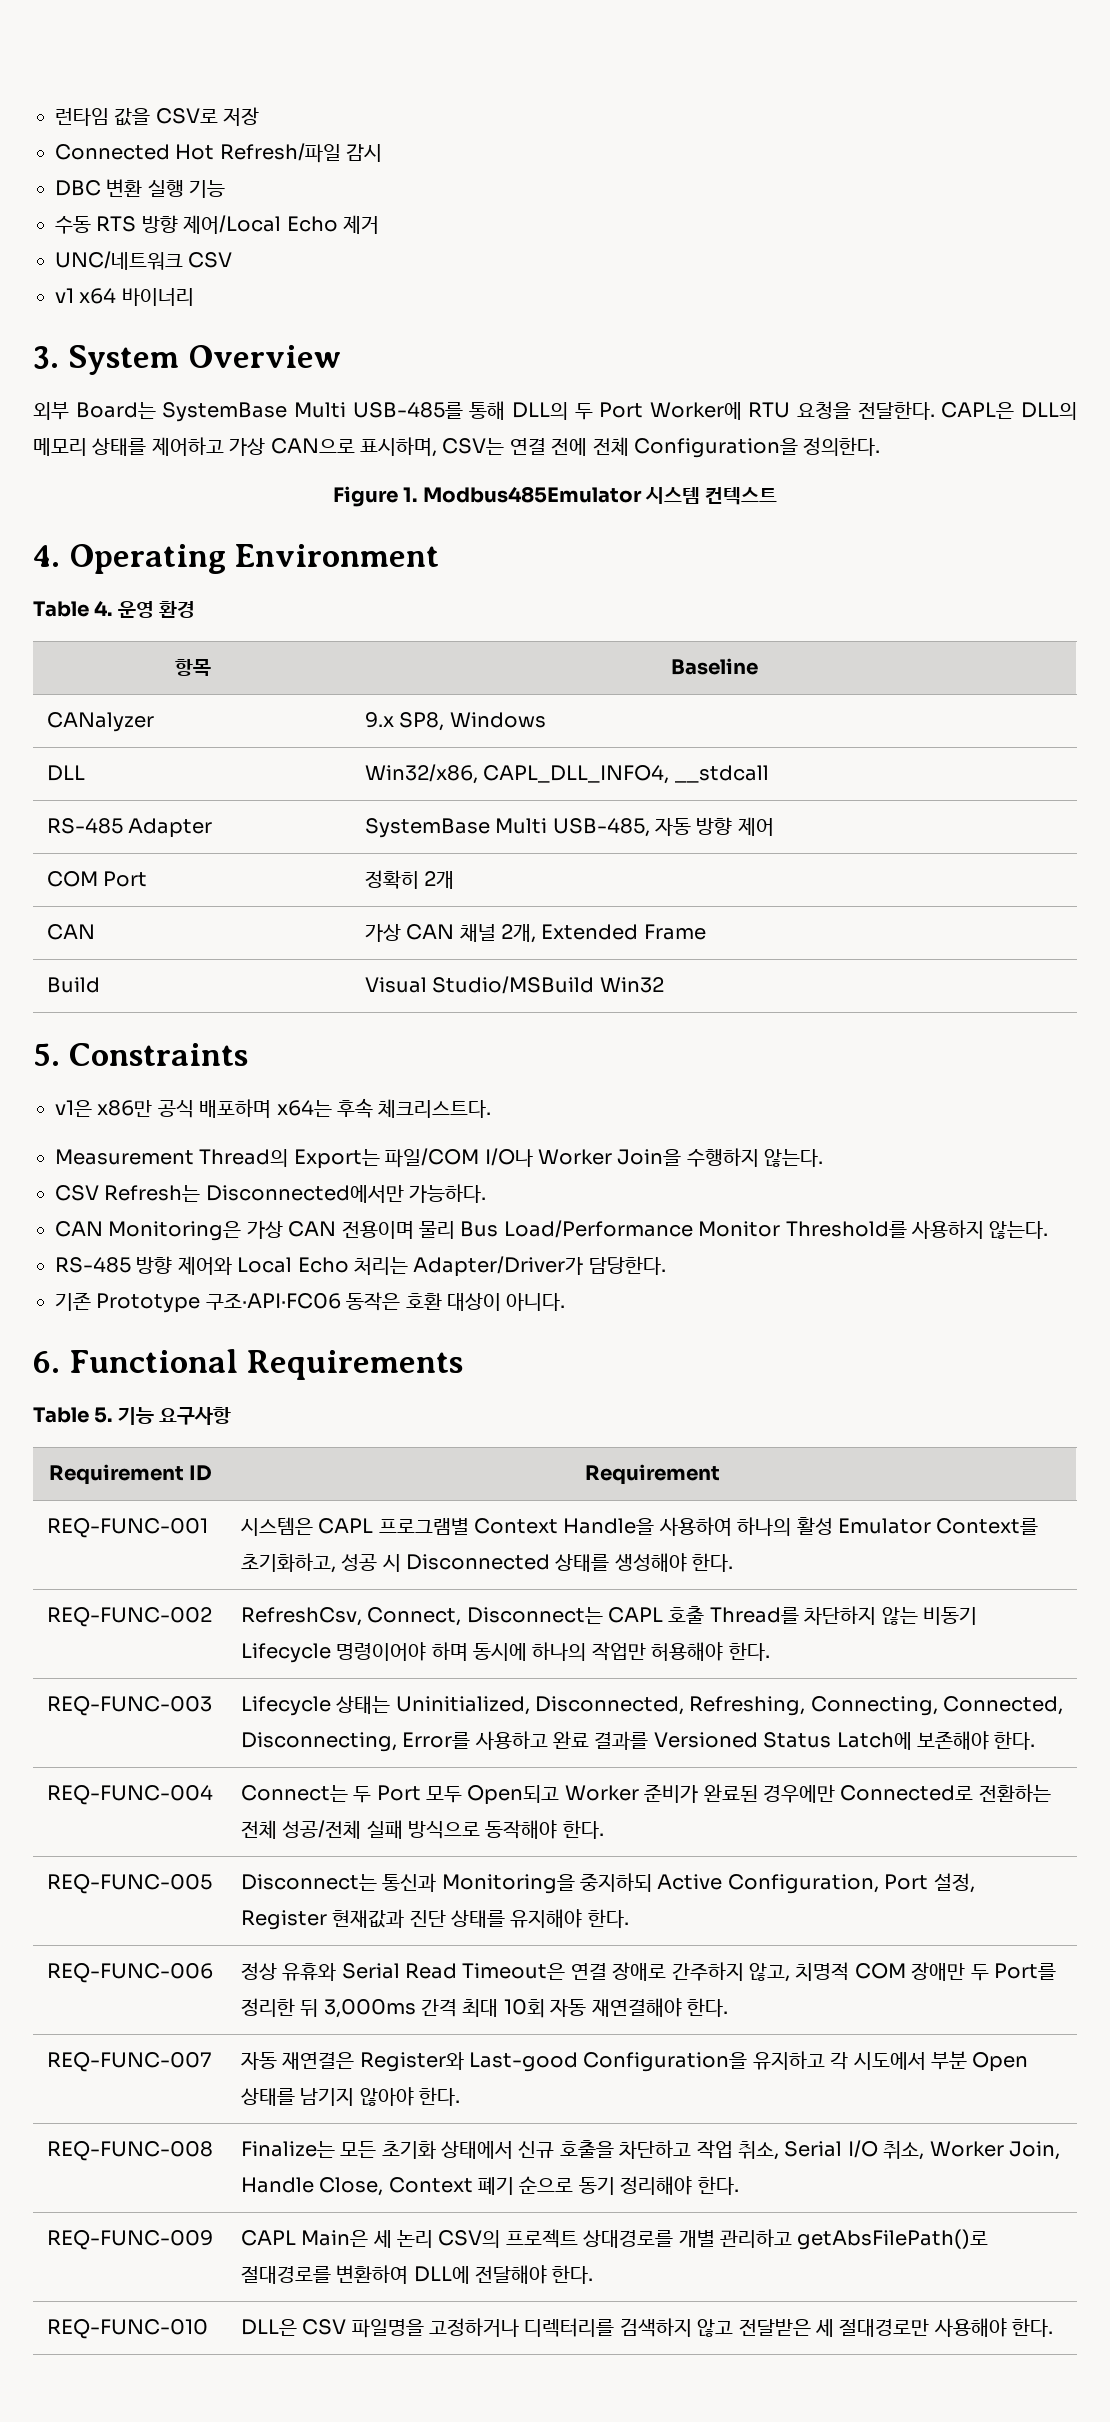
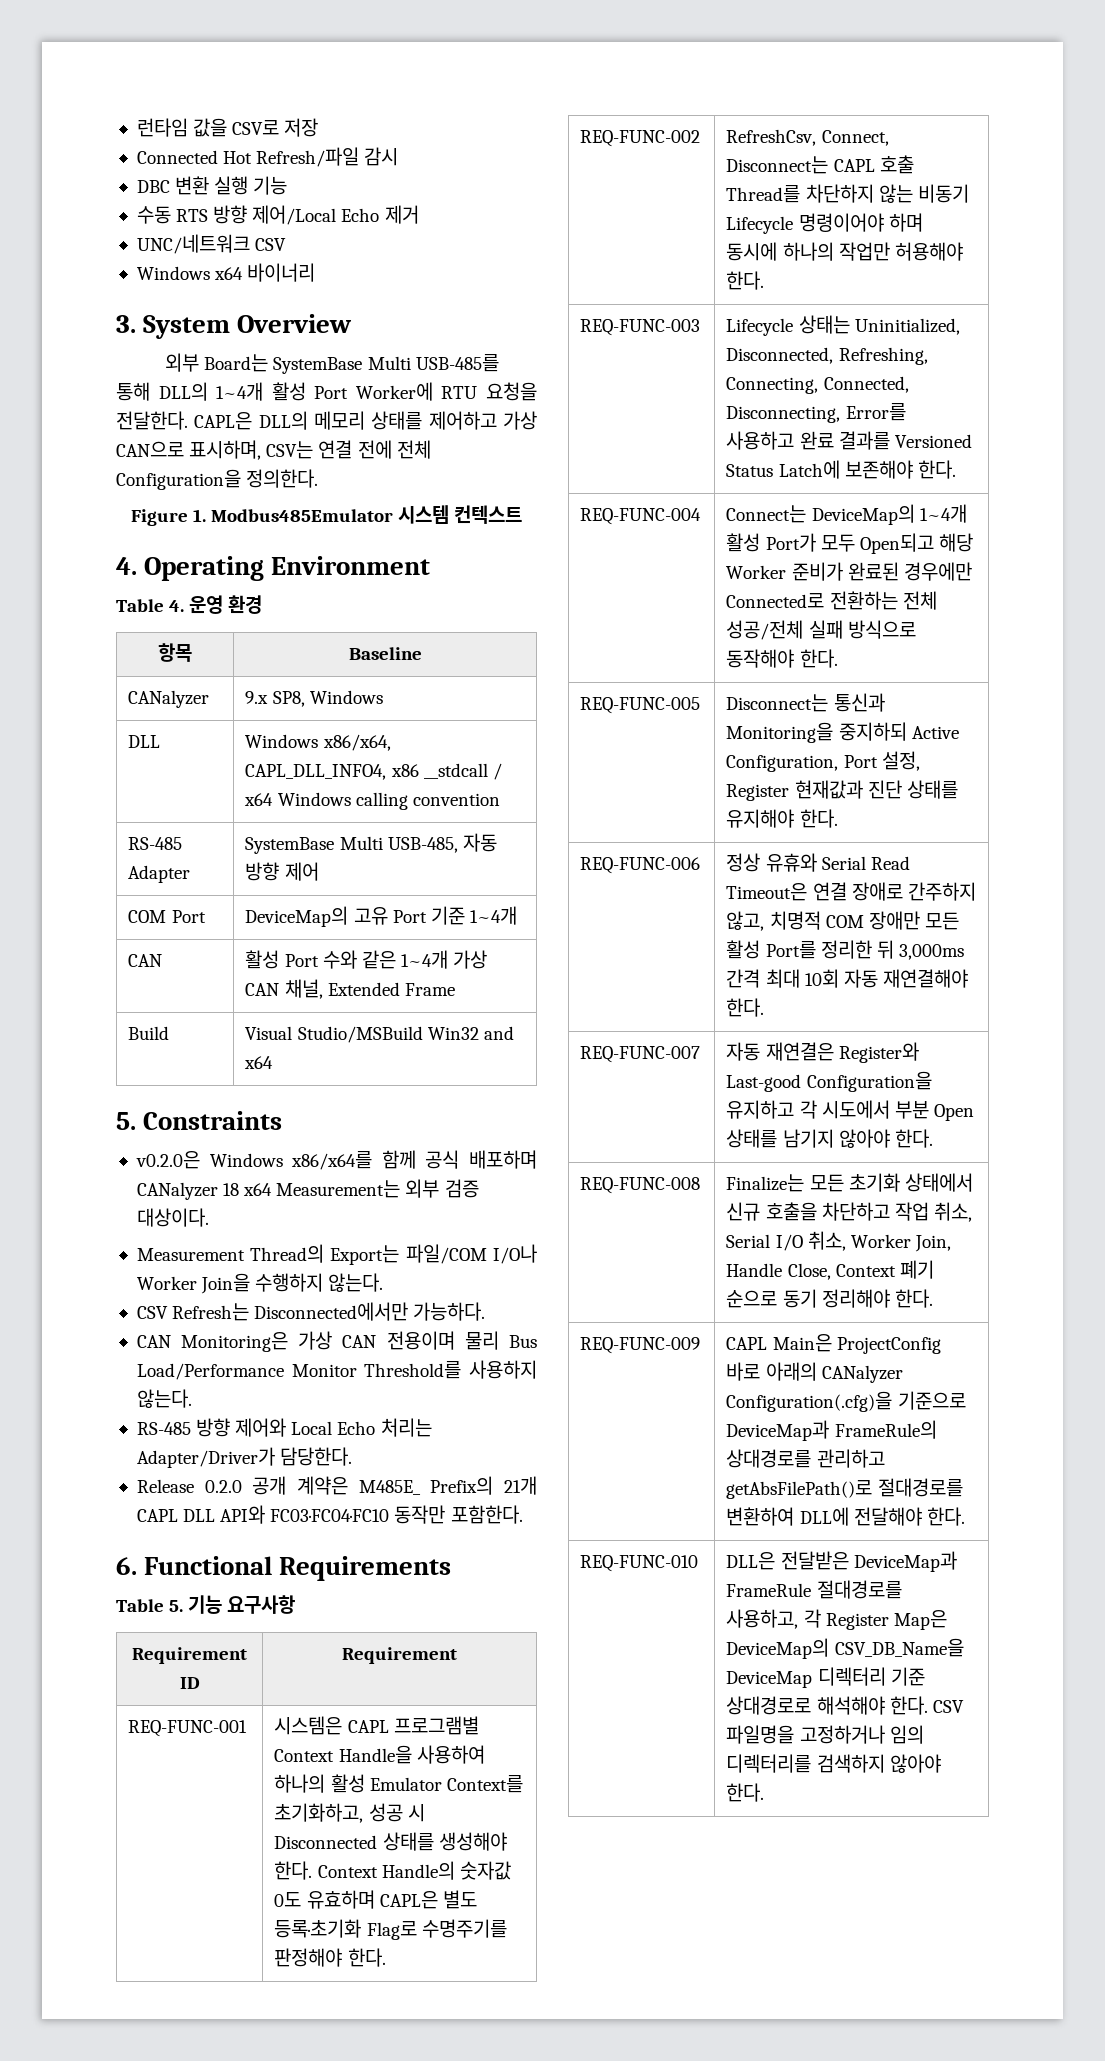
[55,288,74,303] v1 -> [136,266,210,280] Windows
[574,403,593,420] 두 -> [216,382,306,401] 1~4개 활성
[364,764,769,784] Win32/x86, CAPL_DLL_INFO4, __stdcall -> [245,734,391,751] [245,763,502,780] [244,792,500,810] Windows x86/x64, CAPL_DLL_INFO4, x86 __stdcall / x64 Windows calling convention
[364,870,455,889] [46,924,95,940] [364,923,536,943] 정확히 2개 // CAN | 가상 CAN 채널 2개, -> [245,906,517,927] [128,954,163,967] [245,950,488,969] [245,979,323,999] DeviceMap의 고유 Port 기준 1~4개 // CAN | 활성 Port 수와 같은 1~4개 가상 CAN 채널,
(664, 985) none -> [483,1026,514,1040] [244,1056,274,1069] and x64
[55,1098,492,1118] v1은 x86만 공식 배포하며 x64는 후속 체크리스트다. -> [135,1150,537,1170] [136,1179,479,1200] [136,1208,209,1227] v0.2.0은 Windows x86/x64를 함께 공식 배포하며 CANalyzer 18 x64 Measurement는 외부 검증 대상이다.
[55,1292,566,1313] 기존 Prototype 구조·API·FC06 동작은 호환 대상이 아니다. -> [136,1476,537,1495] [136,1505,523,1524] Release 0.2.0 공개 계약은 M485E_ Prefix의 21개 CAPL DLL API와 FC03·FC04·FC10 동작만 포함한다.
(734, 1562) none -> [317,1861,511,1880] [274,1890,477,1909] [274,1919,507,1940] [274,1948,386,1967] Context Handle의 숫자값 0도 유효하며 CAPL은 별도 등록·초기화 Flag로 수명주기를 판정해야 한다.
[353,1785,421,1803] 두 Port -> [811,504,967,525] [726,533,816,552] DeviceMap의 1~4개 활성 Port가
(560, 1795) none -> [938,533,973,552] 해당
[970,1964,989,1981] 두 -> [924,912,959,930] [726,940,761,959] 모든 활성
[372,2229,715,2248] 세 논리 CSV의 프로젝트 상대경로를 개별 -> [836,1337,941,1354] [726,1362,903,1383] [726,1391,966,1412] [726,1420,937,1441] [726,1449,812,1468] ProjectConfig 바로 아래의 CANalyzer Configuration(.cfg)을 기준으로 DeviceMap과 FrameRule의 상대경로를
(297, 2327) none -> [780,1551,957,1572] [726,1580,902,1599] [726,1609,947,1630] [726,1638,964,1659] [726,1667,925,1688] [726,1696,928,1715] 전달받은 DeviceMap과 FrameRule 절대경로를 사용하고, 각 Register Map은 DeviceMap의 CSV_DB_Name을 DeviceMap 디렉터리 기준 상대경로로 해석해야 한다.
(519, 2327) none -> [889,1725,924,1744] 임의
[697,2318,1007,2337] 않고 전달받은 세 절대경로만 사용해야 -> [889,1754,941,1773] 않아야

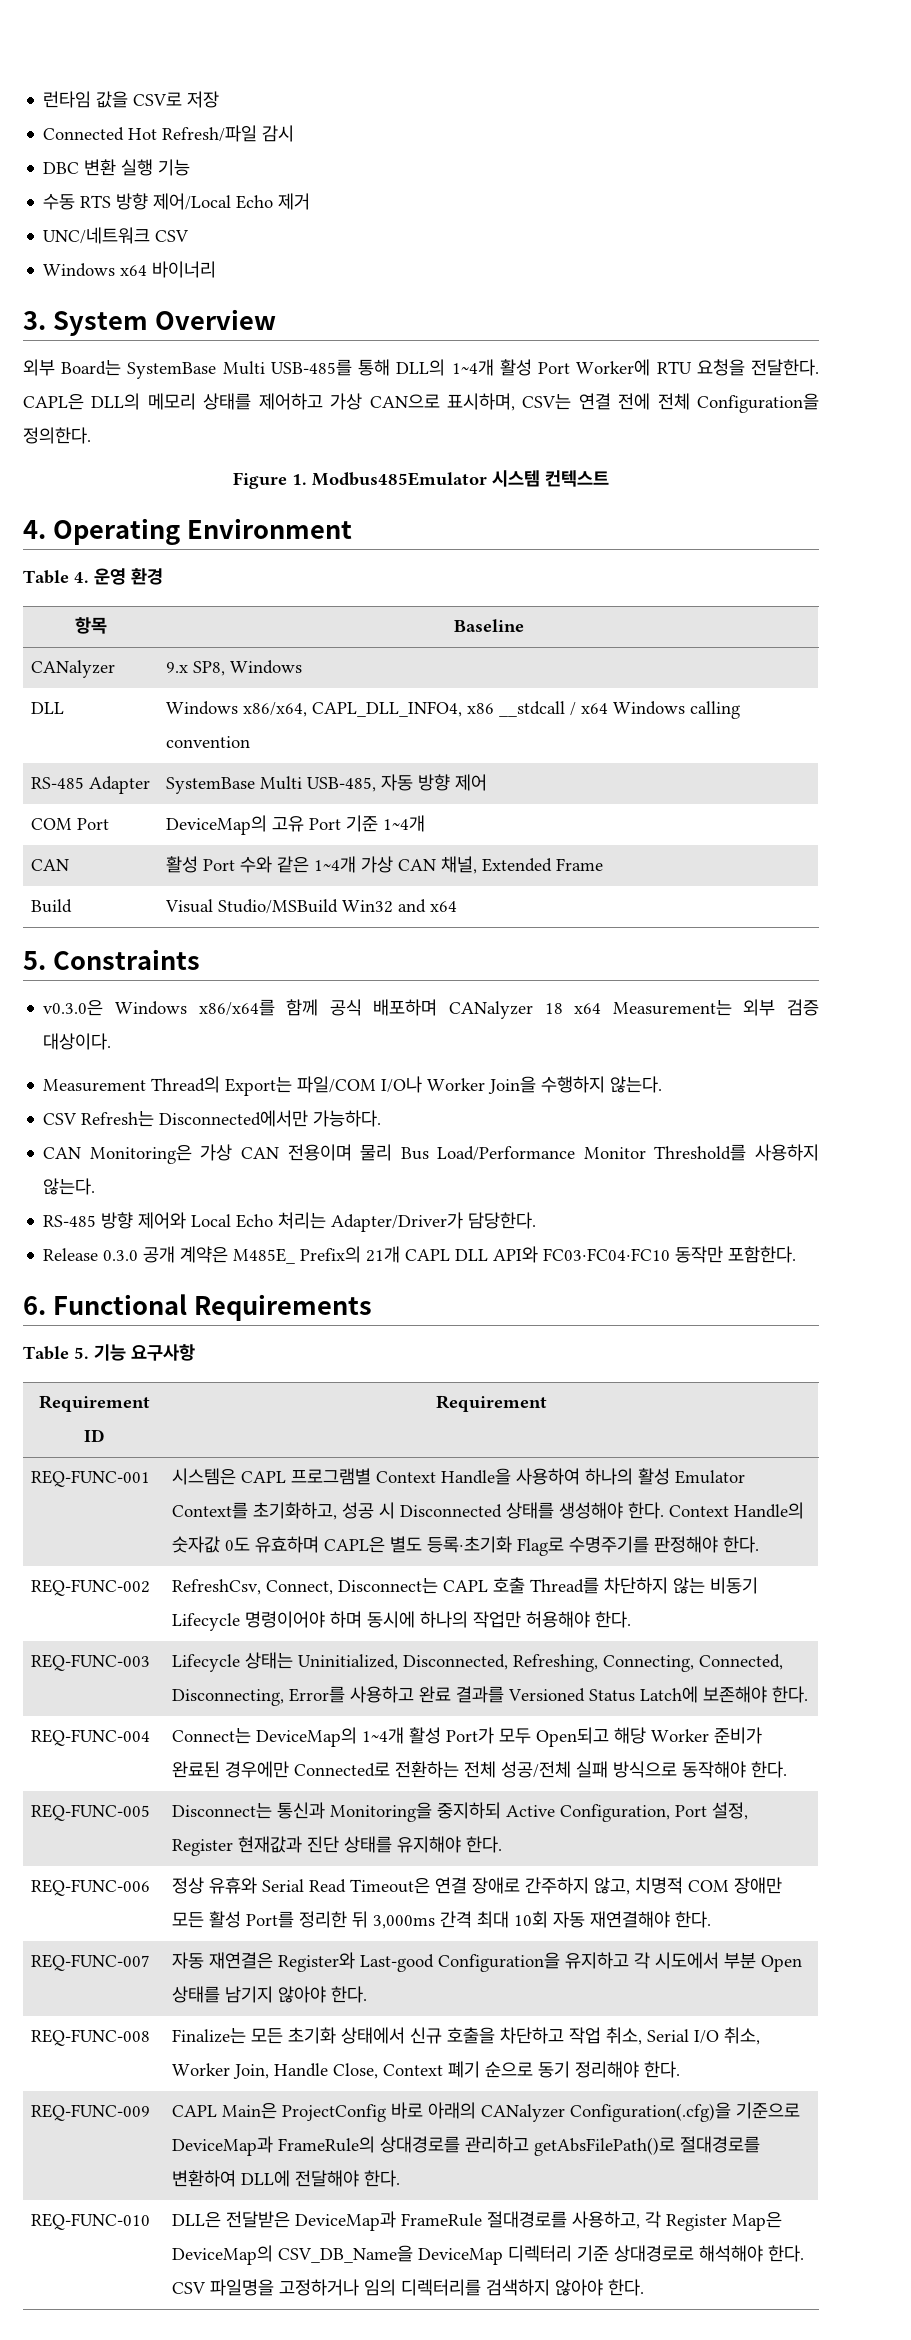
[135,1151,200,1169] v0.2.0은 -> [43,999,104,1016] v0.3.0은
[204,1480,242,1493] 0.2.0 -> [103,1250,139,1261] 0.3.0

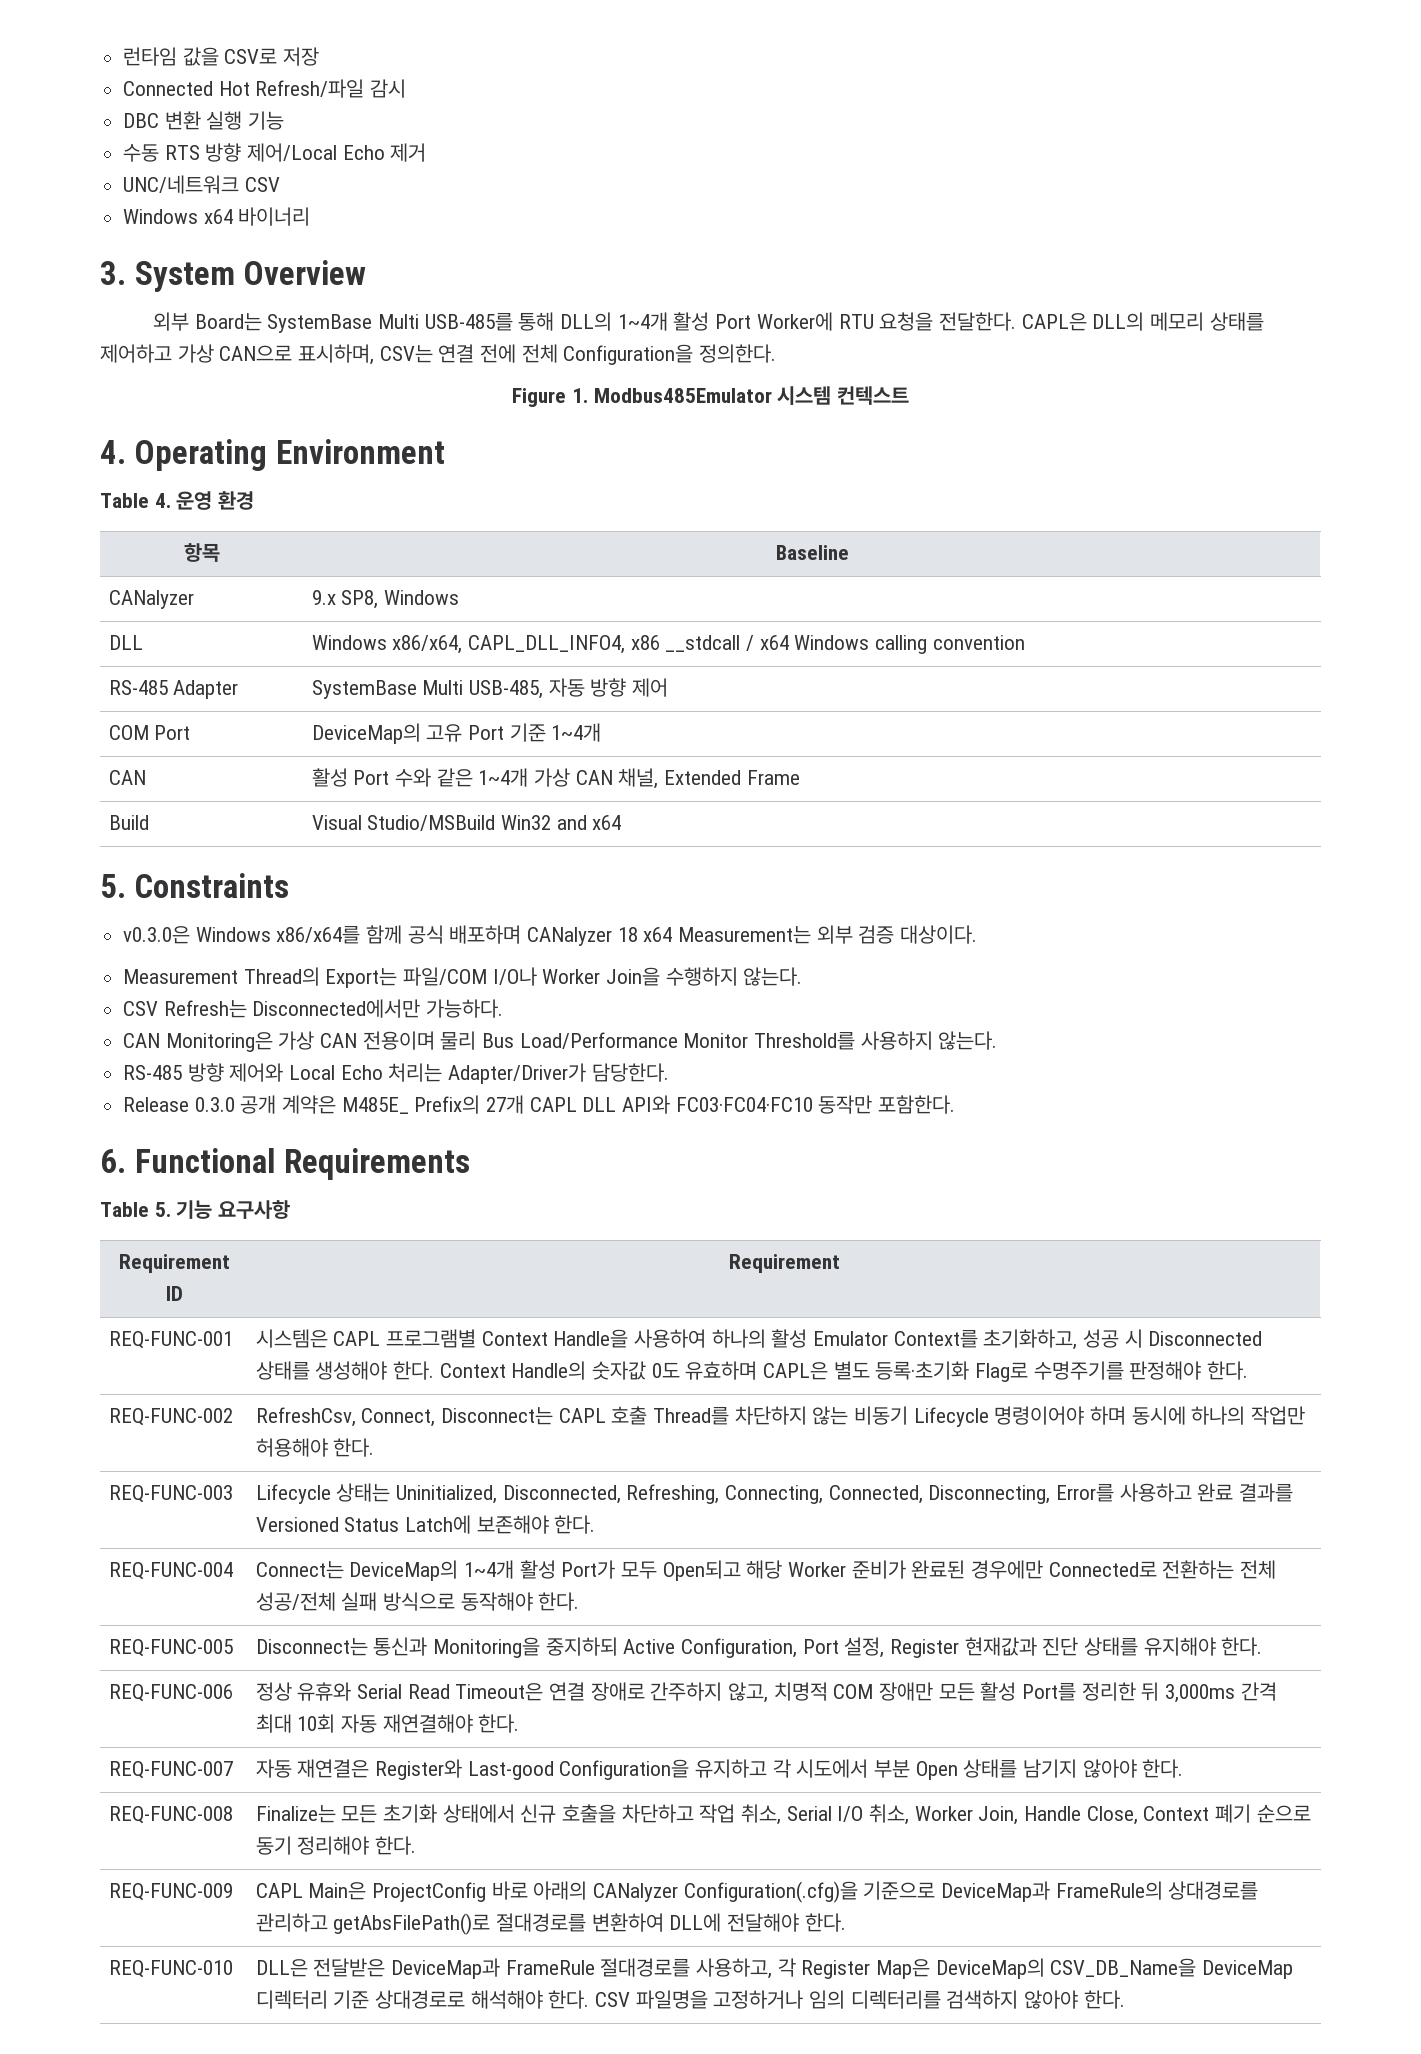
[366,1246,401,1263] 21개 -> [486,1095,525,1114] 27개

